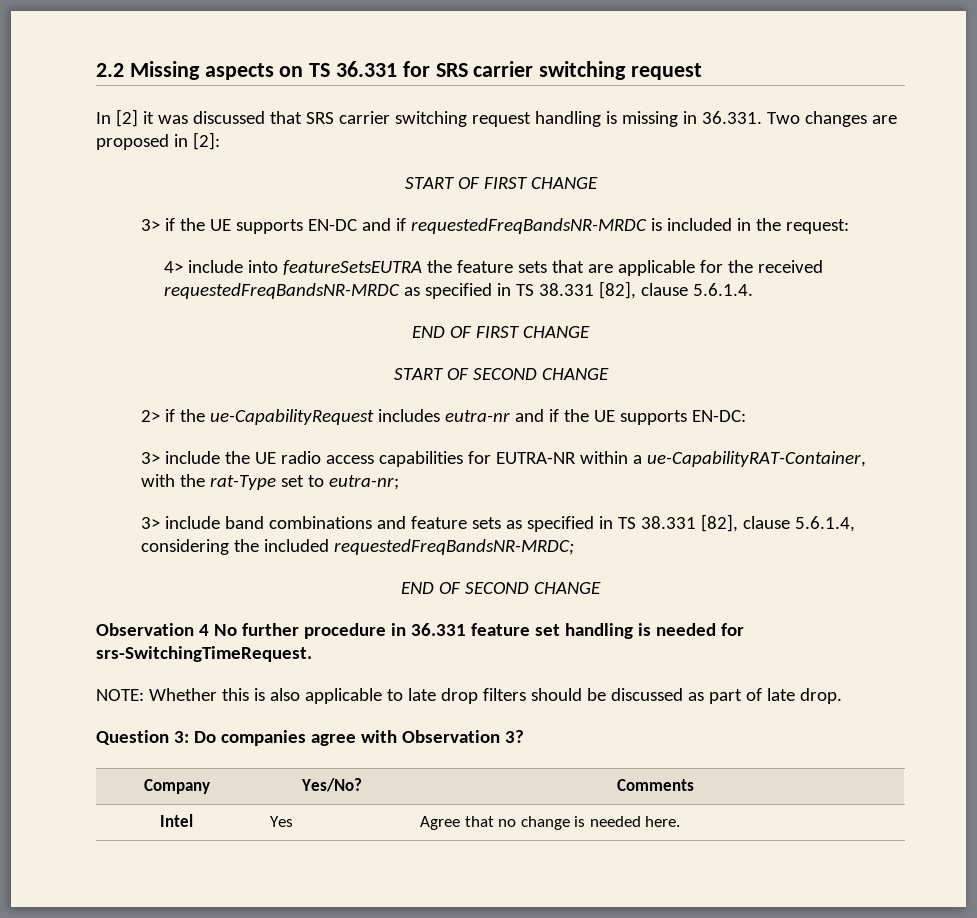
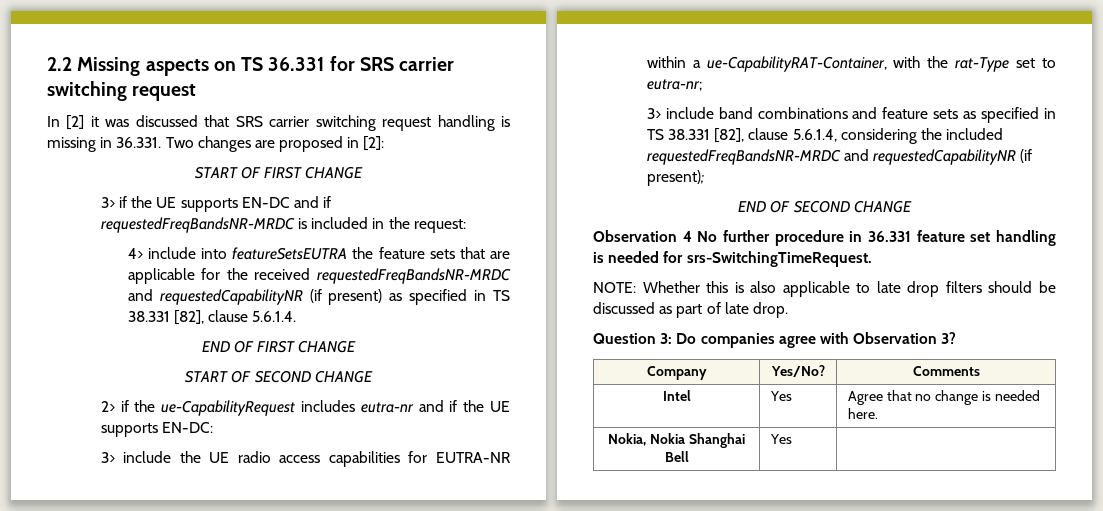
(401, 291) none -> [127,289,383,305] and requestedCapabilityNR (if present)
[334,539,575,555] requestedFreqBandsNR-MRDC; -> [646,149,1033,165] [646,170,704,186] requestedFreqBandsNR-MRDC and requestedCapabilityNR (if present);
(681, 821) none -> [608,433,745,448] [664,451,689,462] [769,434,792,444] // Nokia, Nokia Shanghai Bell | Yes |

